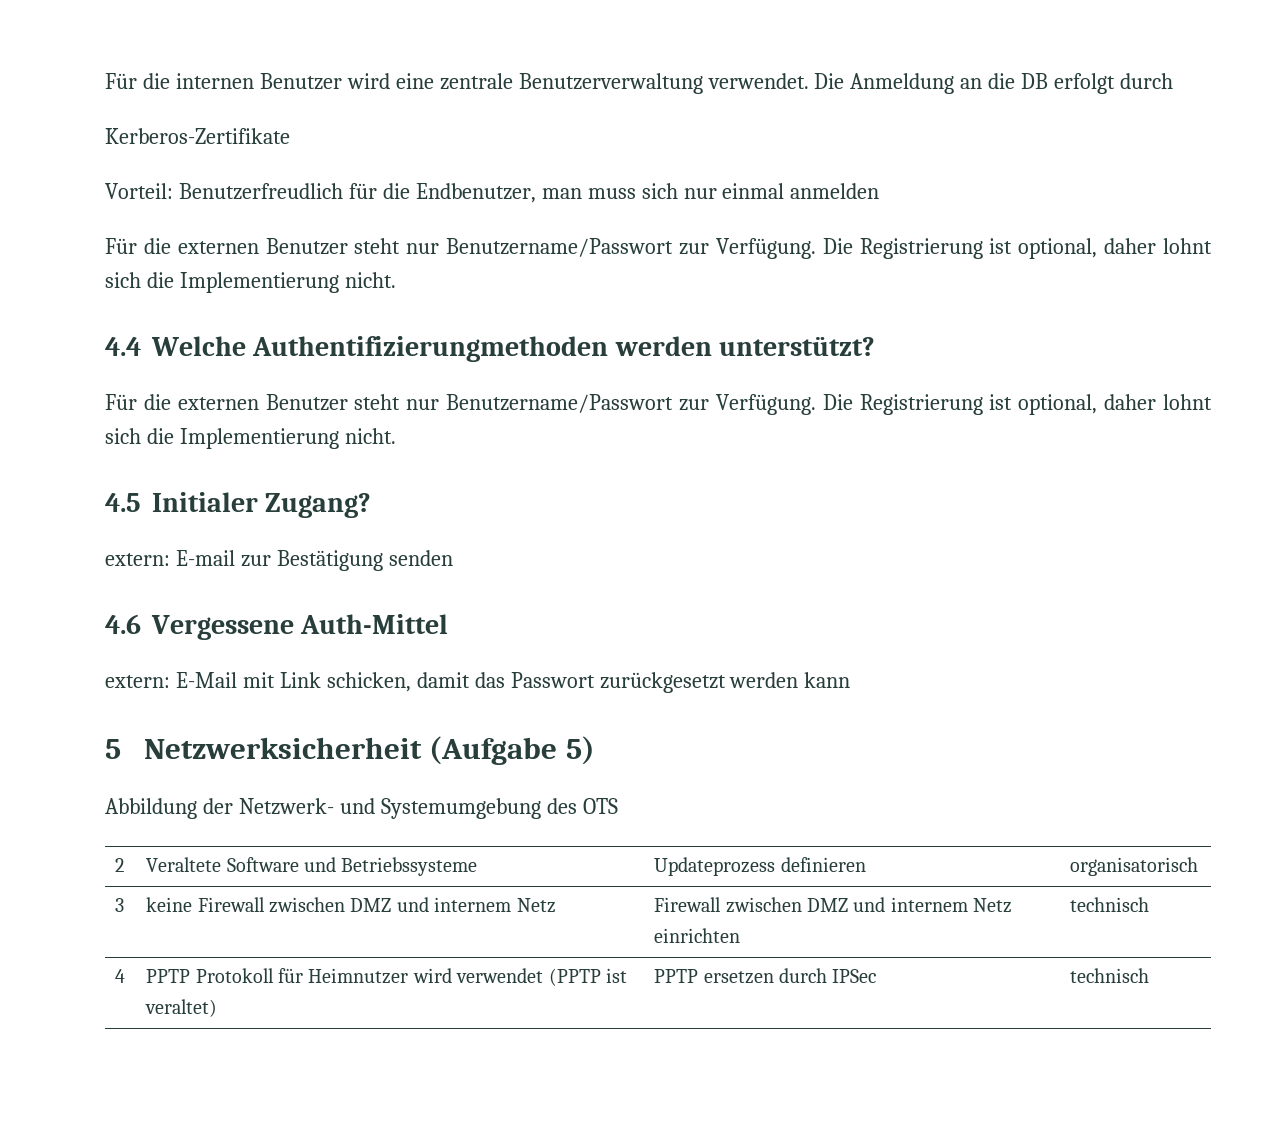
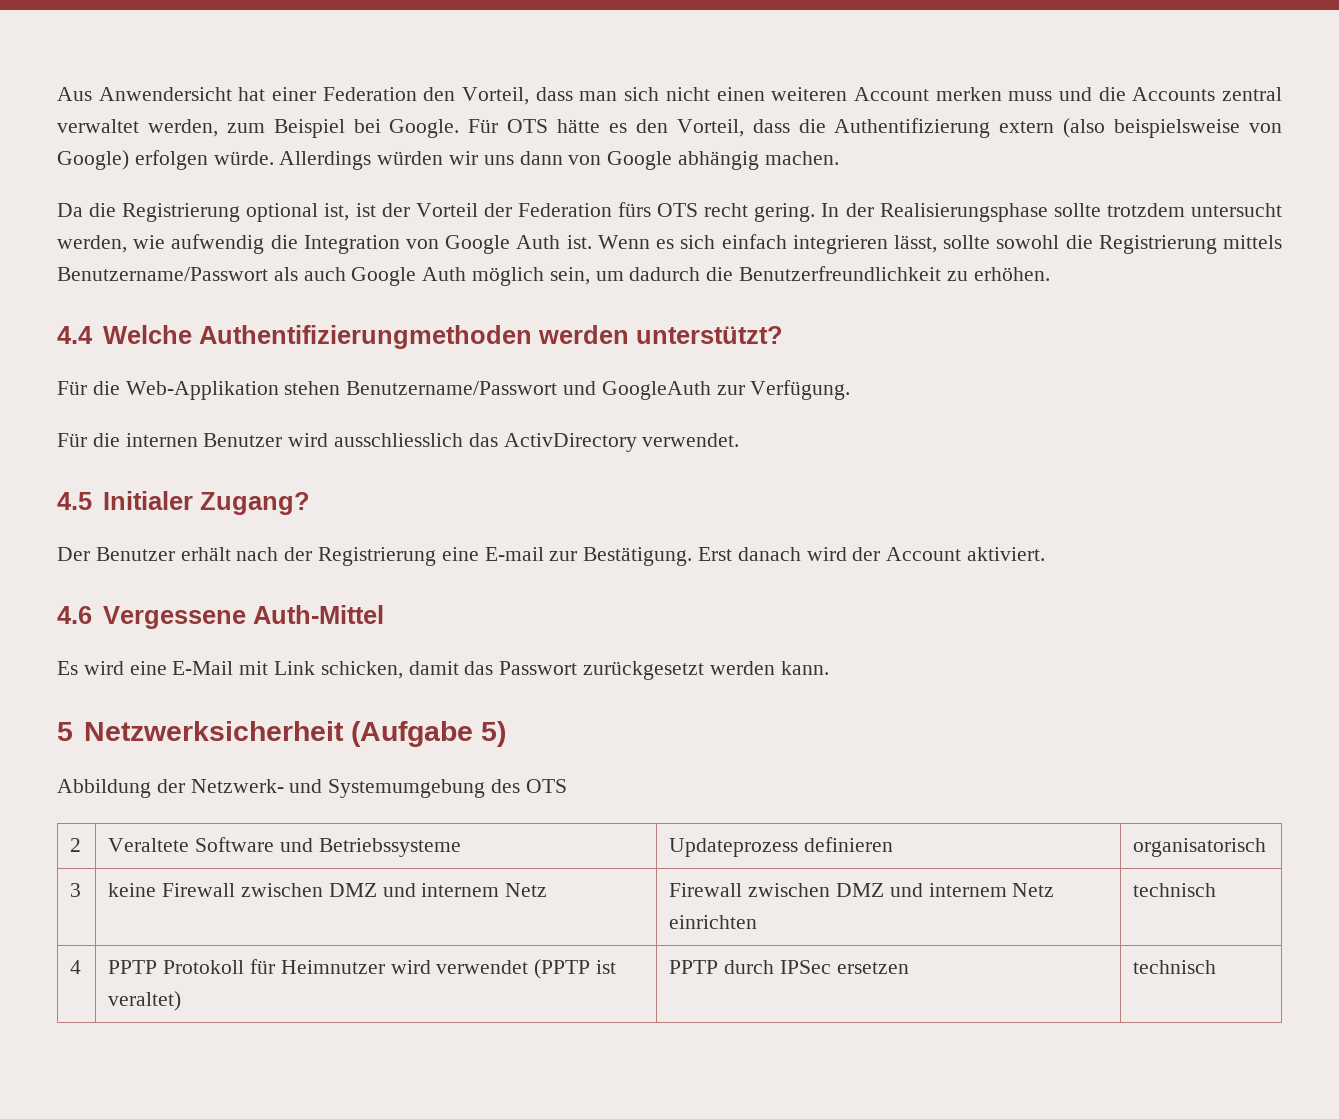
[105,73,1174,94] [105,128,290,144] [105,183,880,203] [105,238,1213,259] [105,272,396,293] Für die internen Benutzer wird eine zentrale Benutzerverwaltung verwendet. Die Anmeldung an die DB erfolgt durch // Kerberos-Zertifikate // Vorteil: Benutzerfreudlich für die Endbenutzer, man muss sich nur einmal anmelden // Für die externen Benutzer steht nur Benutzername/Passwort zur Verfügung. Die Registrierung ist optional, daher lohnt sich die Implementierung nicht. -> [57,87,1283,105] [57,118,1283,138] [57,150,839,170] [57,202,1282,222] [57,234,1282,254] [57,266,1050,286] Aus Anwendersicht hat einer Federation den Vorteil, dass man sich nicht einen weiteren Account merken muss und die Accounts zentral verwaltet werden, zum Beispiel bei Google. Für OTS hätte es den Vorteil, dass die Authentifizierung extern (also beispielsweise von Google) erfolgen würde. Allerdings würden wir uns dann von Google abhängig machen. // Da die Registrierung optional ist, ist der Vorteil der Federation fürs OTS recht gering. In der Realisierungsphase sollte trotzdem untersucht werden, wie aufwendig die Integration von Google Auth ist. Wenn es sich einfach integrieren lässt, sollte sowohl die Registrierung mittels Benutzername/Passwort als auch Google Auth möglich sein, um dadurch die Benutzerfreundlichkeit zu erhöhen.
[177,394,1213,415] [105,428,396,449] [105,492,372,518] [105,550,453,571] externen Benutzer steht nur Benutzername/Passwort zur Verfügung. Die Registrierung ist optional, daher lohnt sich die Implementierung nicht. // 4.5 Initialer Zugang? // extern: E-mail zur Bestätigung senden -> [125,380,851,400] [57,433,740,452] [57,491,310,515] [57,547,1046,566] Web-Applikation stehen Benutzername/Passwort und GoogleAuth zur Verfügung. // Für die internen Benutzer wird ausschliesslich das ActivDirectory verwendet. // 4.5 Initialer Zugang? // Der Benutzer erhält nach der Registrierung eine E-mail zur Bestätigung. Erst danach wird der Account aktiviert.
[105,675,170,688] extern: -> [57,661,167,675] Es wird eine
[804,672,851,688] kann -> [780,661,829,675] kann.
[703,971,774,984] ersetzen -> (719, 967) none
(877, 976) none -> [836,962,909,974] ersetzen

